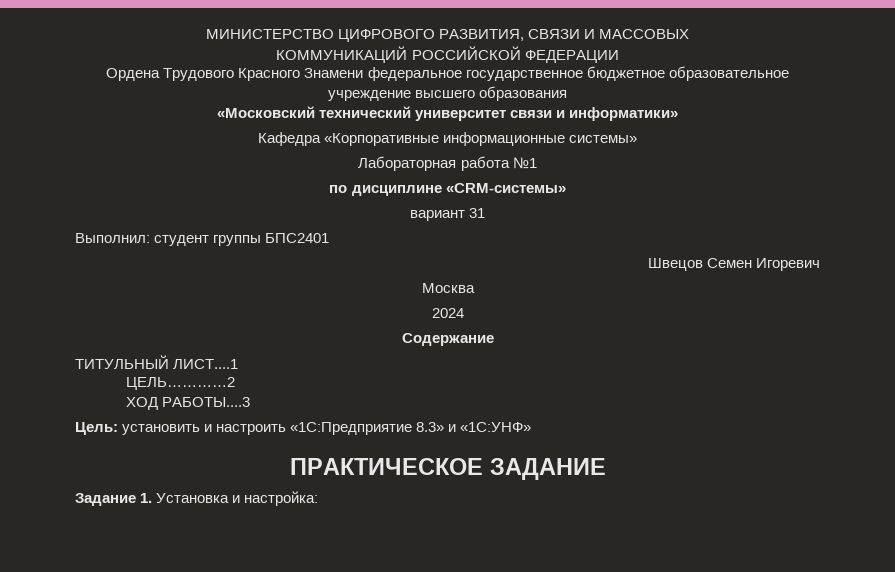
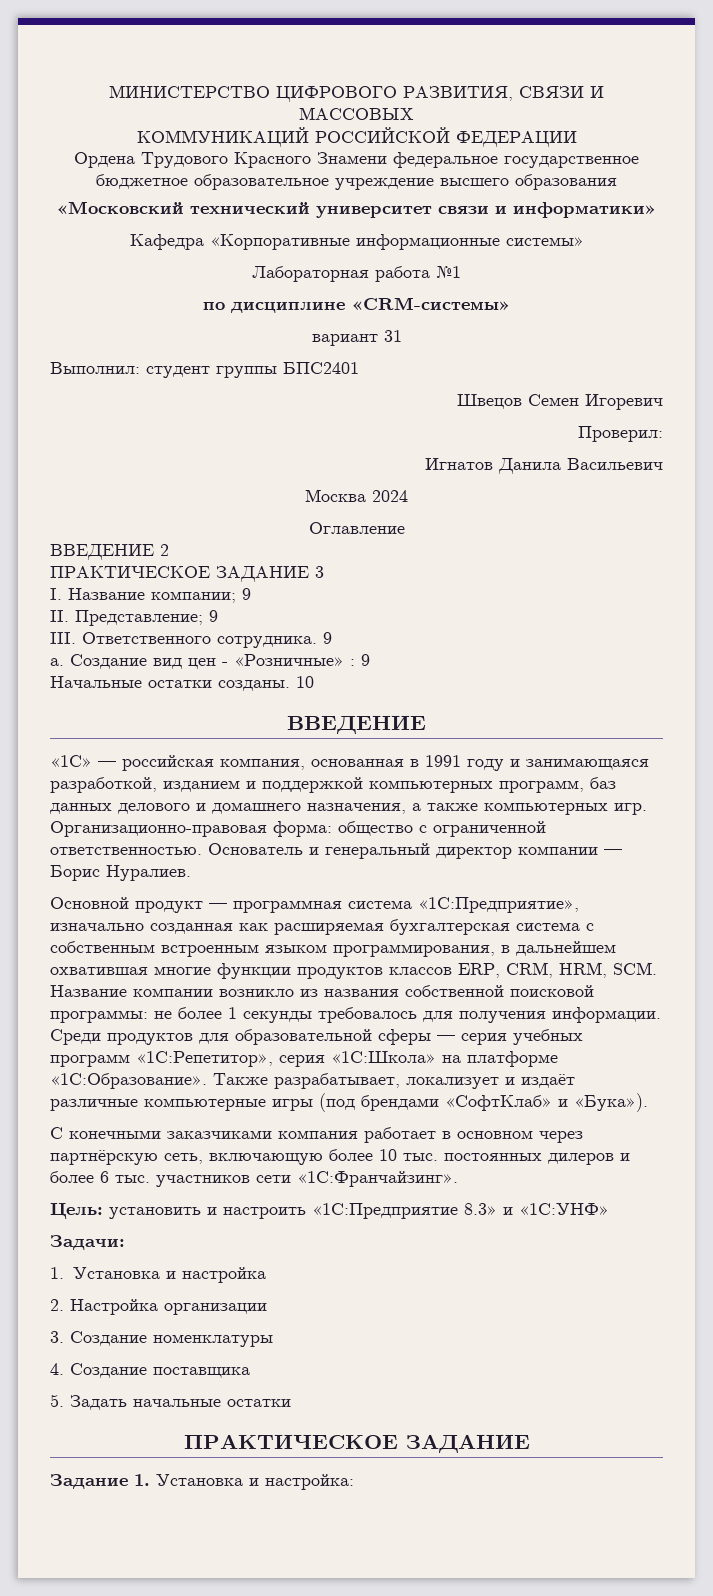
(820, 264) none -> [578,426,663,442] [425,458,663,474] // Проверил: // Игнатов Данила Васильевич
(475, 288) // -> (366, 495) none
[401,333,494,346] [75,355,239,369] [126,377,236,390] [126,397,251,410] Содержание // ТИТУЛЬНЫЙ ЛИСТ....1 // ЦЕЛЬ…………2 // ХОД РАБОТЫ....3 -> [308,522,405,534] [50,544,169,560] [50,566,324,582] [50,588,251,603] [50,610,218,626] [50,632,332,648] [50,654,370,669] [50,676,314,691] [287,715,426,734] [50,755,649,771] [50,777,616,793] [50,802,647,815] [50,821,546,837] [50,843,622,859] [50,865,191,881] [50,897,579,913] [50,919,594,935] [50,941,616,957] [50,962,657,979] [50,985,594,997] [50,1007,661,1023] [50,1029,583,1045] [50,1051,558,1067] [50,1073,575,1089] [50,1093,648,1112] [50,1127,583,1143] [50,1149,630,1165] [50,1171,458,1187] Оглавление // ВВЕДЕНИЕ 2 // ПРАКТИЧЕСКОЕ ЗАДАНИЕ 3 // I. Название компании; 9 // II. Представление; 9 // III. Ответственного сотрудника. 9 // a. Создание вид цен - «Розничные» : 9 // Начальные остатки созданы. 10 // ВВЕДЕНИЕ // «1С» — российская компания, основанная в 1991 году и занимающаяся разработкой, изданием и поддержкой компьютерных программ, баз данных делового и домашнего назначения, а также компьютерных игр. Организационно-правовая форма: общество с ограниченной ответственностью. Основатель и генеральный директор компании — Борис Нуралиев. // Основной продукт — программная система «1С:Предприятие», изначально созданная как расширяемая бухгалтерская система с собственным встроенным языком программирования, в дальнейшем охватившая многие функции продуктов классов ERP, CRM, HRM, SCM. Название компании возникло из названия собственной поисковой программы: не более 1 секунды требовалось для получения информации. Среди продуктов для образовательной сферы — серия учебных программ «1С:Репетитор», серия «1С:Школа» на платформе «1С:Образование». Также разрабатывает, локализует и издаёт различные компьютерные игры (под брендами «СофтКлаб» и «Бука»). // С конечными заказчиками компания работает в основном через партнёрскую сеть, включающую более 10 тыс. постоянных дилеров и более 6 тыс. участников сети «1С:Франчайзинг».
(532, 427) none -> [50,1235,125,1250] [50,1267,266,1283] [50,1299,267,1315] [50,1331,273,1347] [50,1363,250,1378] [50,1394,291,1410] // Задачи: // 1. Установка и настройка // 2. Настройка организации // 3. Создание номенклатуры // 4. Создание поставщика // 5. Задать начальные остатки

